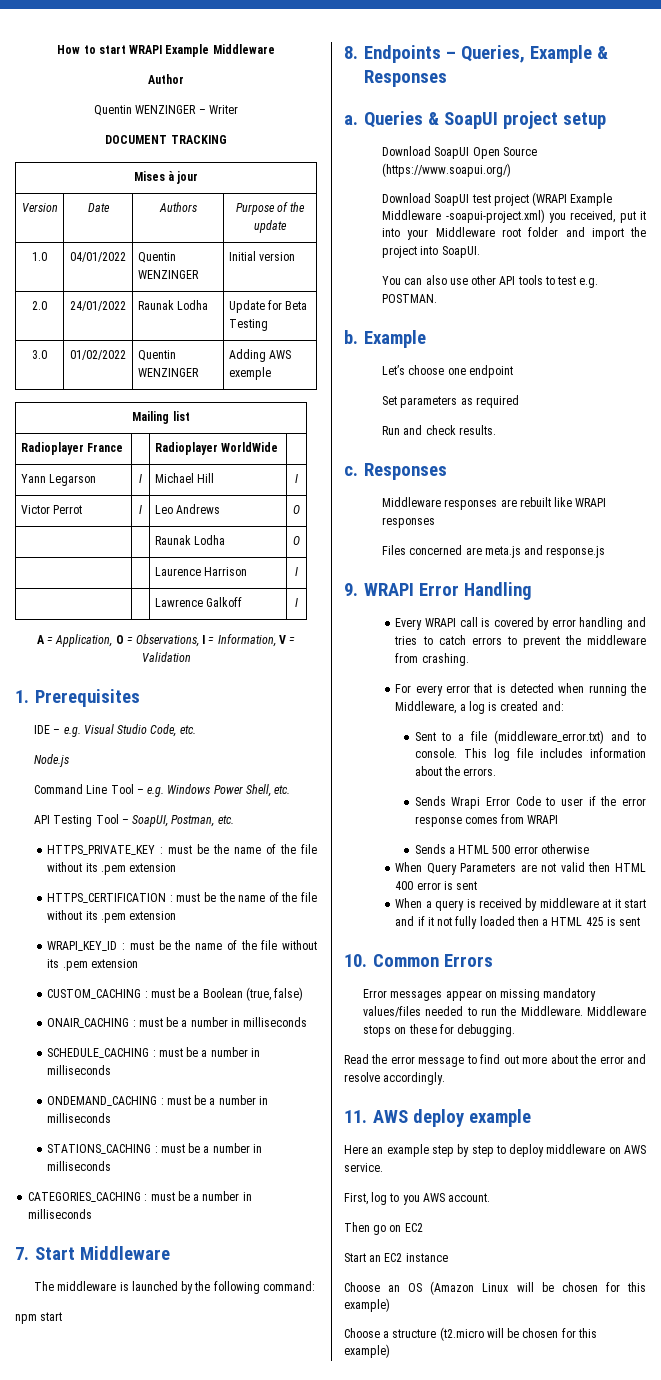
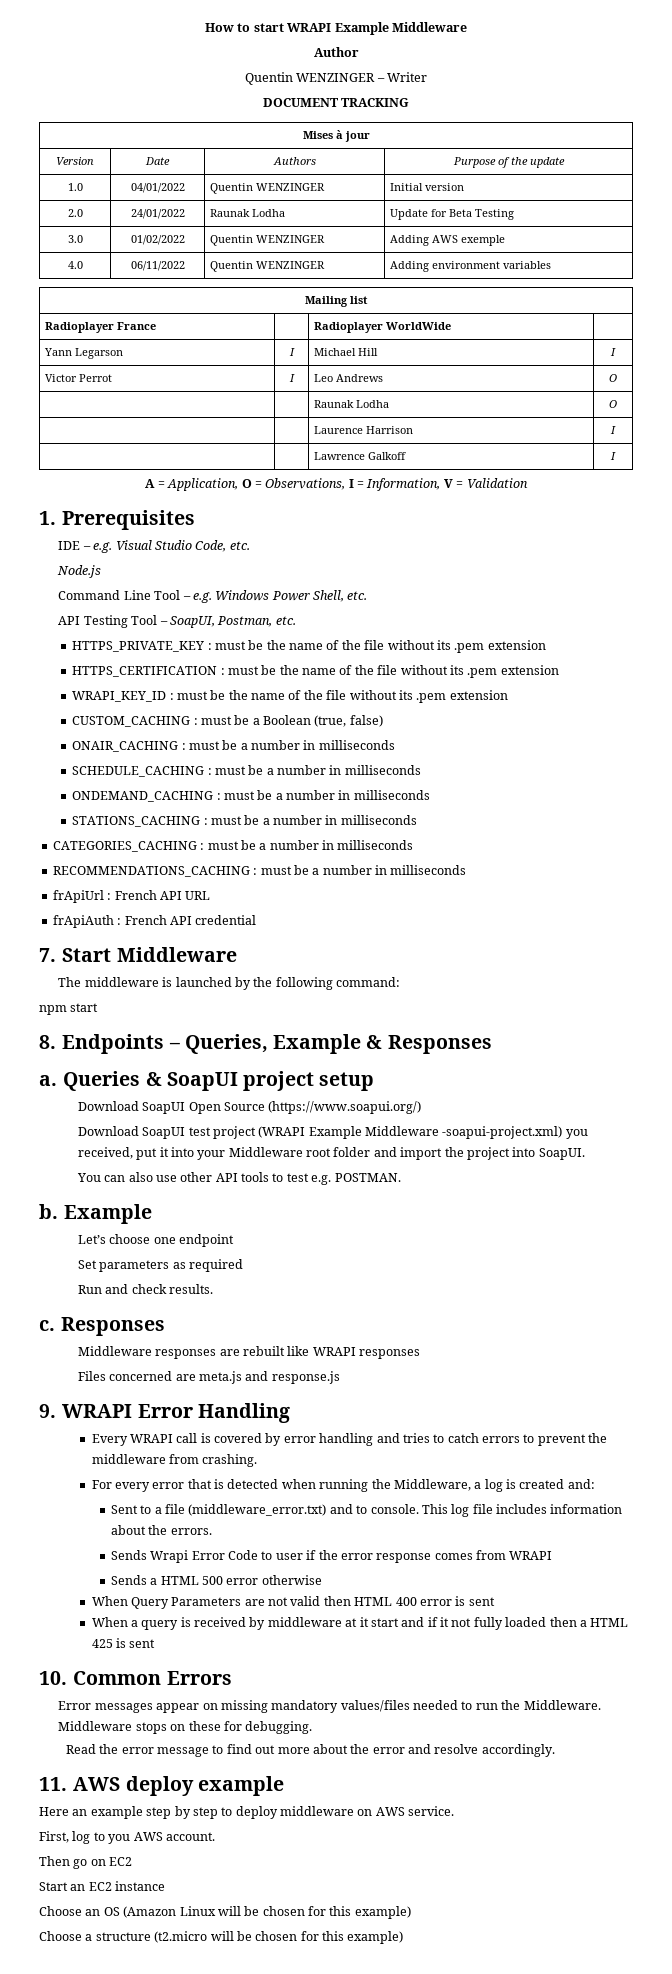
(271, 373) none -> [67,261,83,269] [130,261,185,271] [209,261,325,272] [389,261,551,272] // 4.0 | 06/11/2022 | Quentin WENZINGER | Adding environment variables
(93, 1214) none -> [52,865,467,877] [52,890,211,903] [52,915,257,928] // RECOMMENDATIONS_CACHING : must be a number in milliseconds // frApiUrl : French API URL // frApiAuth : French API credential

